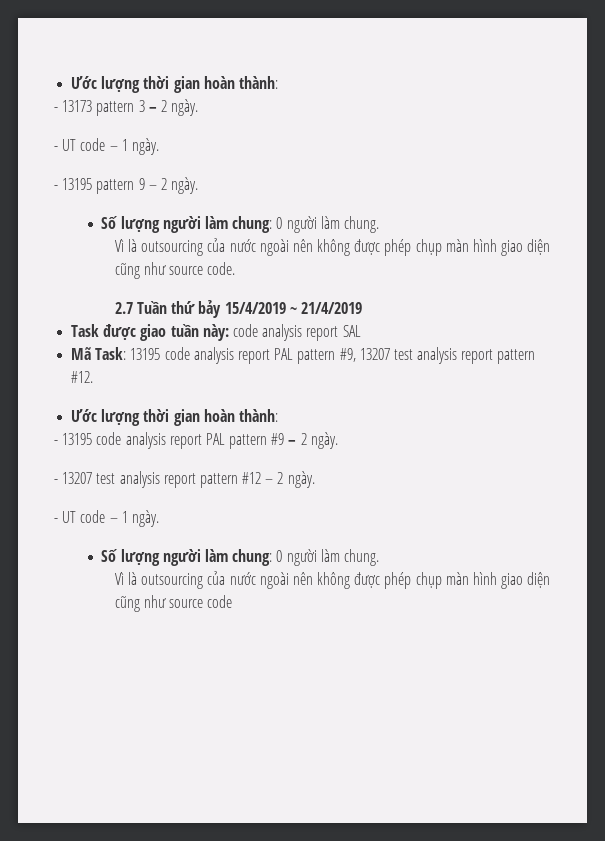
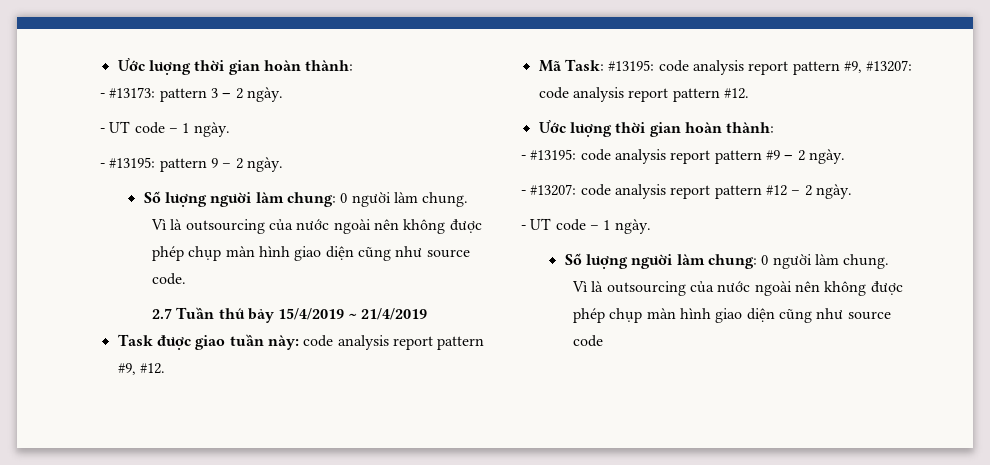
[71,76,278,93] [54,100,93,112] Ước lượng thời gian hoàn thành: // - 13173 -> [117,58,354,75] [100,87,156,98] Ước lượng thời gian hoàn thành: // - #13173:
[62,178,93,190] 13195 -> [109,157,156,168] #13195:
[342,325,361,337] SAL -> [437,336,485,350] [117,363,165,375] pattern #9, #12.
[130,347,413,364] 13195 code analysis report PAL pattern #9, 13207 test -> [608,60,913,75] [538,87,569,99] #13195: code analysis report pattern #9, #13207: code
[62,432,225,449] 13195 code analysis report PAL -> [530,149,711,164] #13195: code analysis report
[62,472,116,484] 13207 test -> [530,184,611,196] #13207: code

